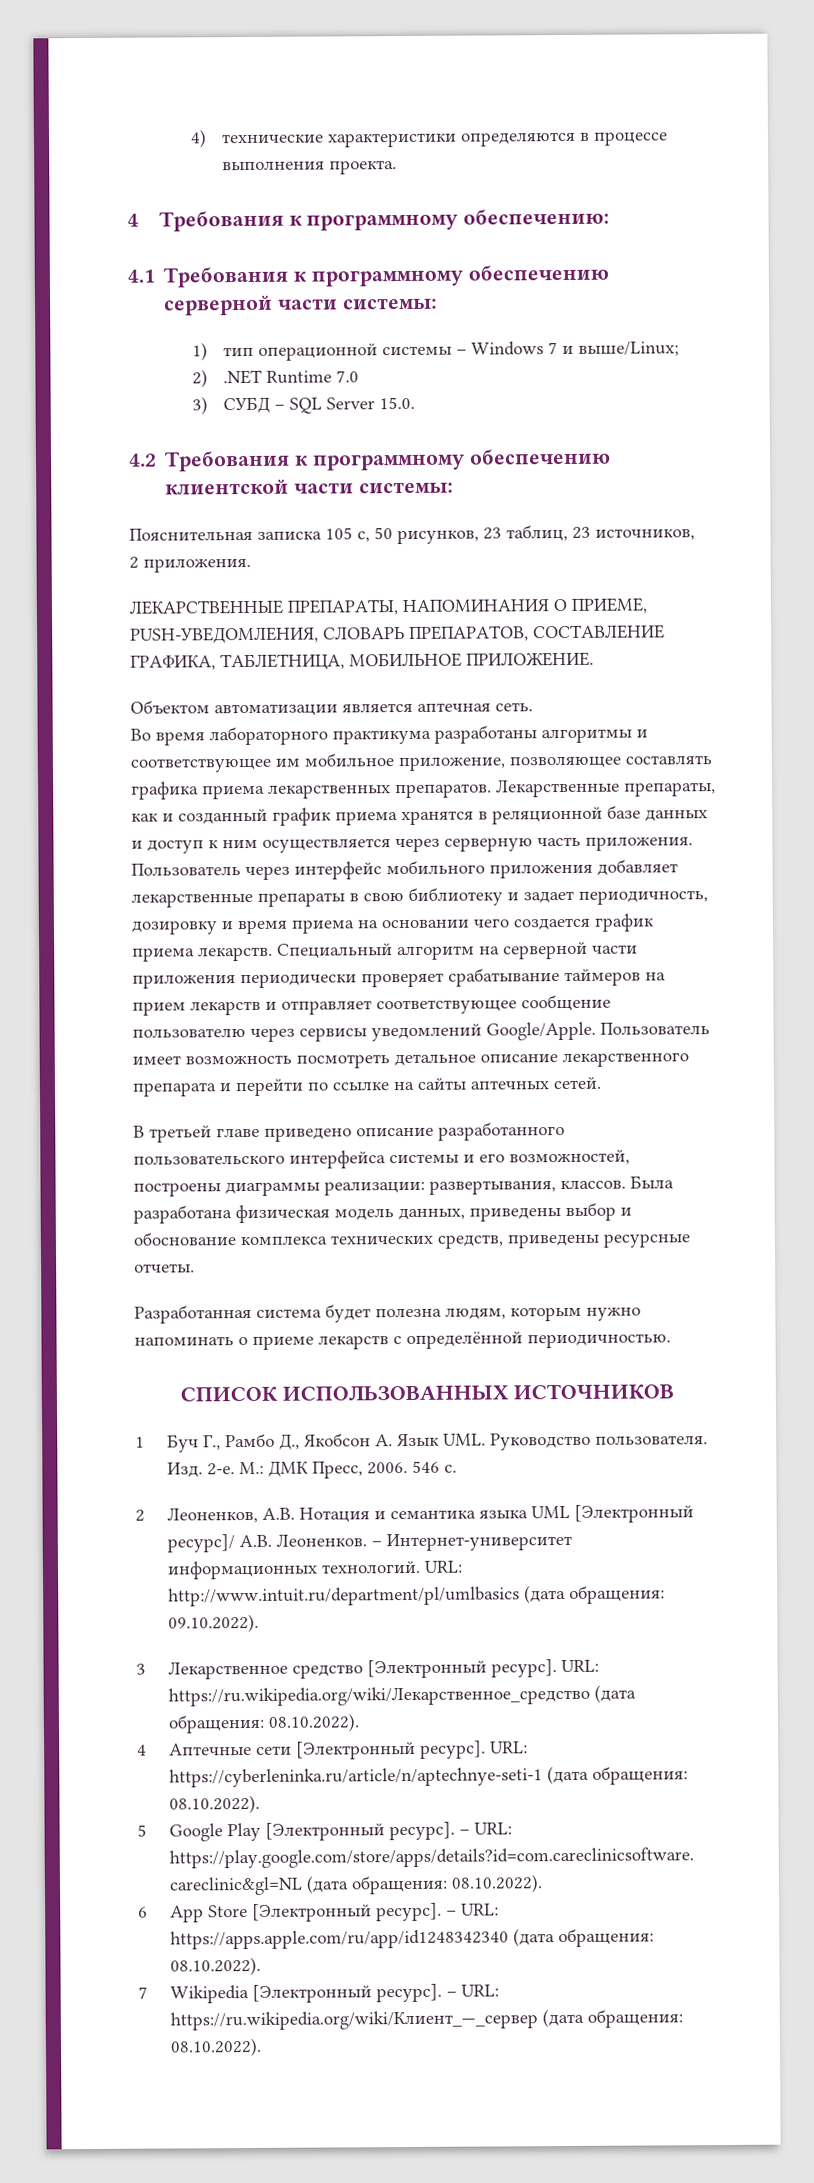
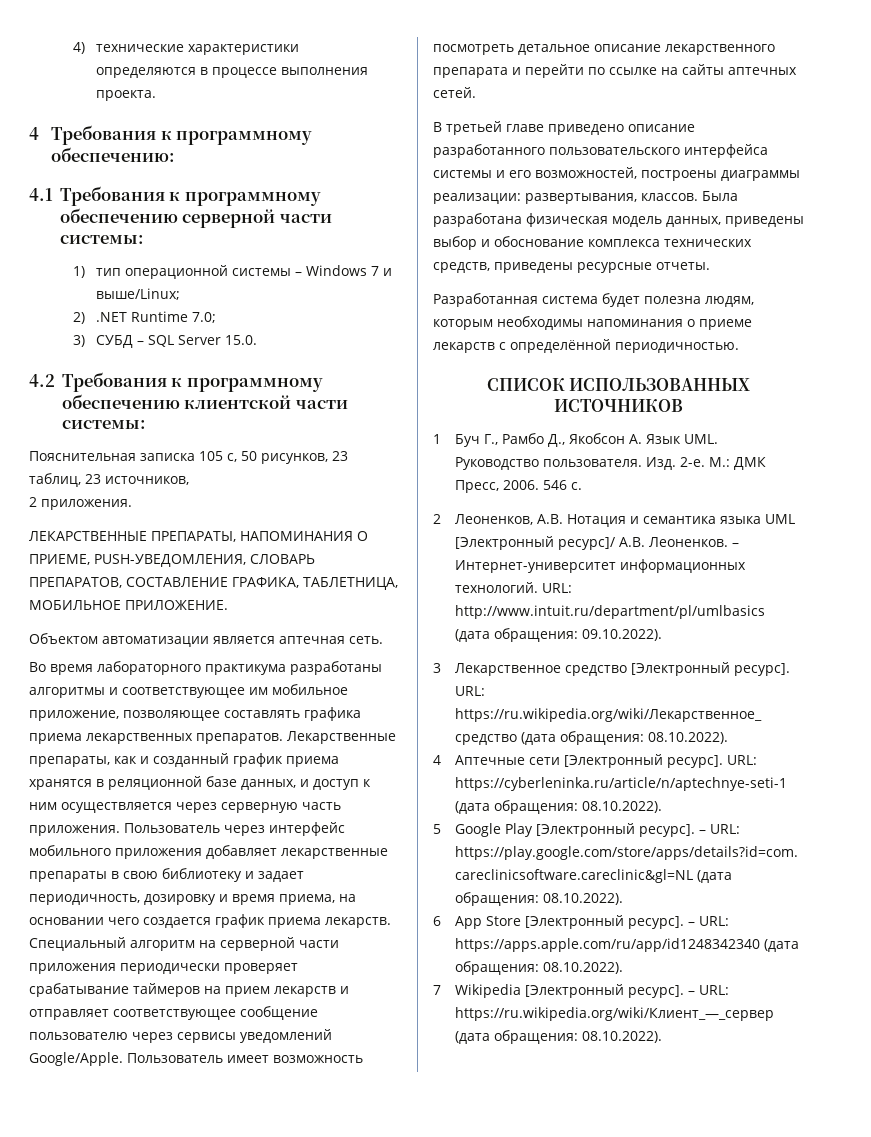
[336,370,360,383] 7.0 -> [191,312,216,323] 7.0;
[645,809,708,822] данных -> [241,779,296,790] данных,
[291,919,355,934] приема -> [279,894,335,905] приема,
[586,1307,641,1321] [134,1336,234,1346] нужно напоминать -> [497,316,683,330] необходимы напоминания

